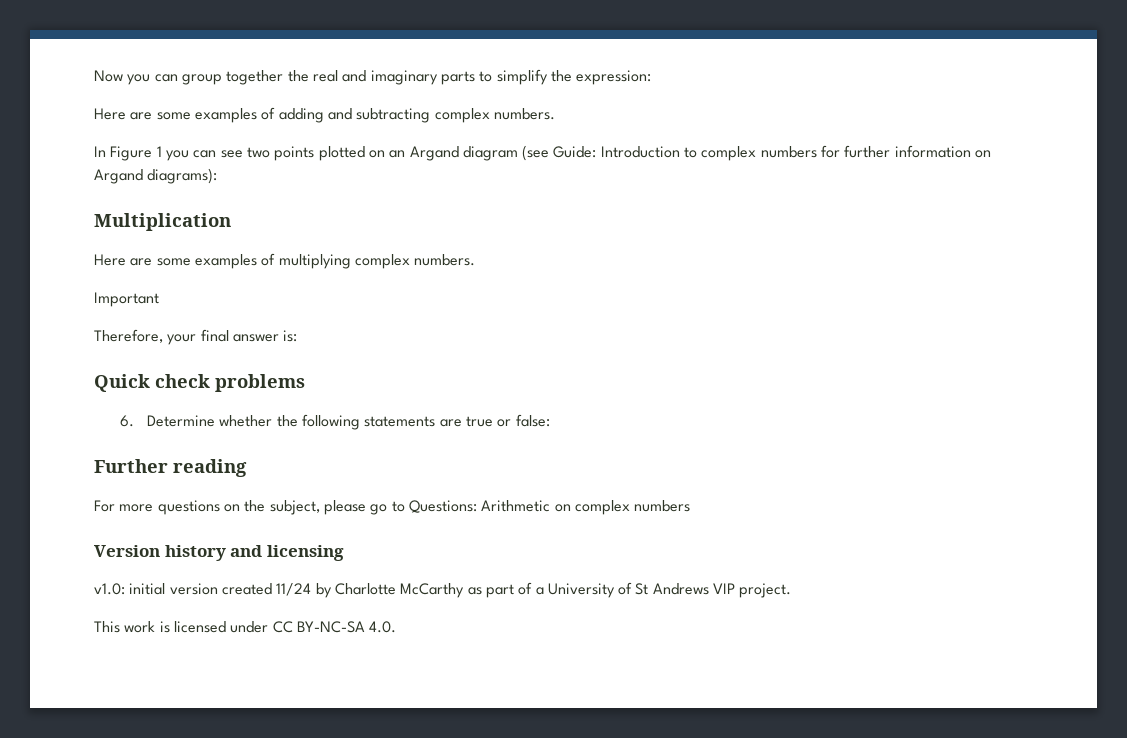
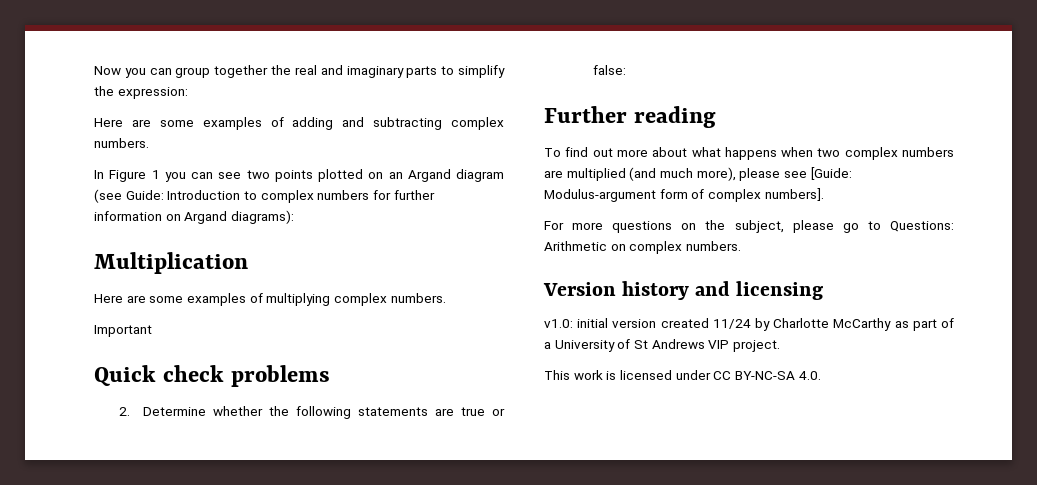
[94,329,298,345] // Therefore, your final answer is: -> (152, 331) none
[120,415,135,427] 6. -> [118,407,130,416] 2.
(247, 468) none -> [544,147,954,160] [544,167,852,181] [544,188,824,202] // To find out more about what happens when two complex numbers are multiplied (and much more), please see [Guide: Modulus-argument form of complex numbers].
[634,500,691,512] numbers -> [685,241,741,251] numbers.

